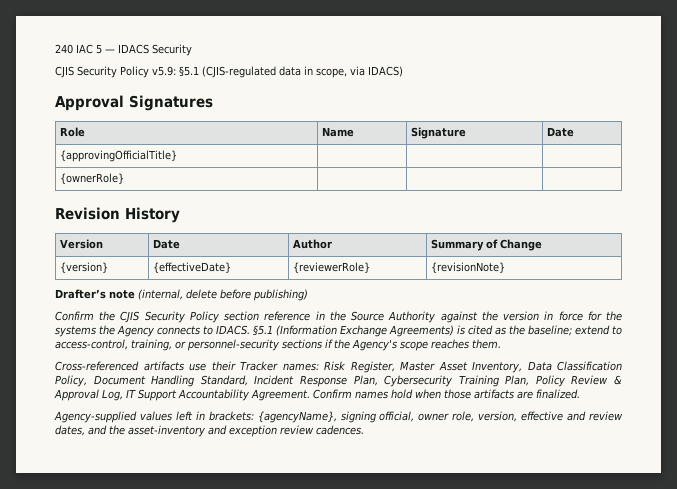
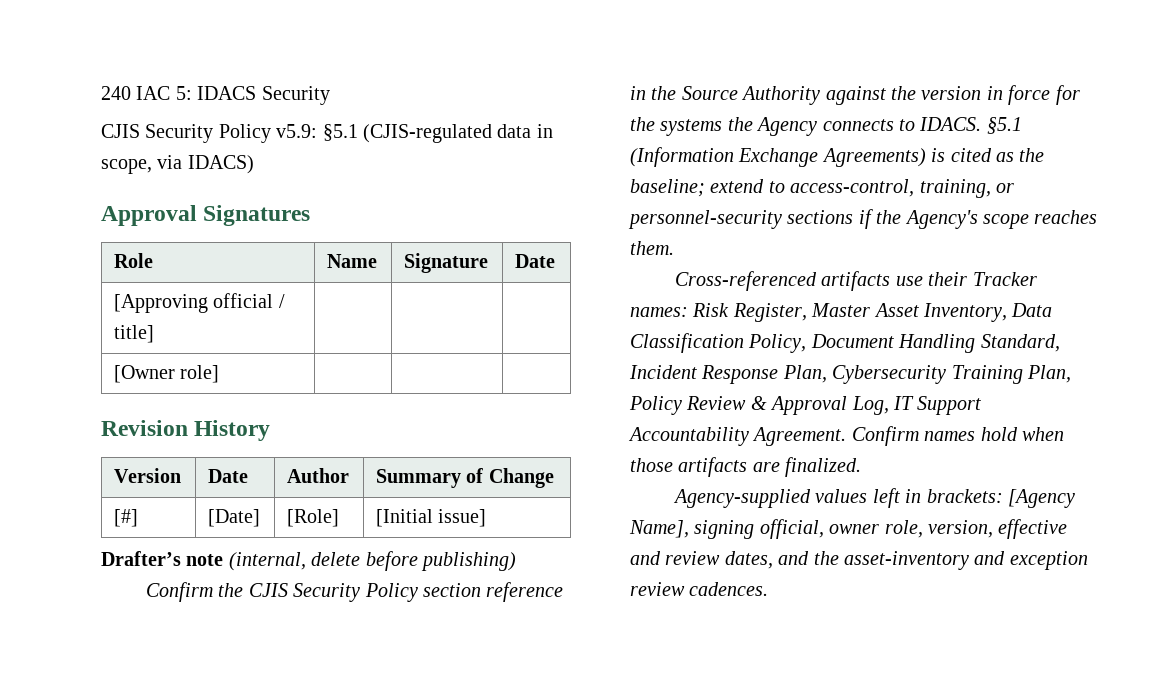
[96,44,115,54] 5 — -> [175,86,192,100] 5:
[60,150,178,162] [60,173,125,184] {approvingOfficialTitle} | | | // {ownerRole} -> [114,293,285,313] [114,325,155,343] [114,365,220,383] [Approving official / title] | | | // [Owner role]
[60,262,109,273] [153,262,232,273] [293,262,371,273] [431,262,506,273] {version} | {effectiveDate} | {reviewerRole} | {revisionNote} -> [114,509,139,527] [208,509,261,527] [287,509,340,527] [376,509,487,527] [#] | [Date] | [Role] | [Initial issue]
[257,411,337,423] {agencyName}, -> [1008,489,1076,508] [629,520,689,538] [Agency Name],

